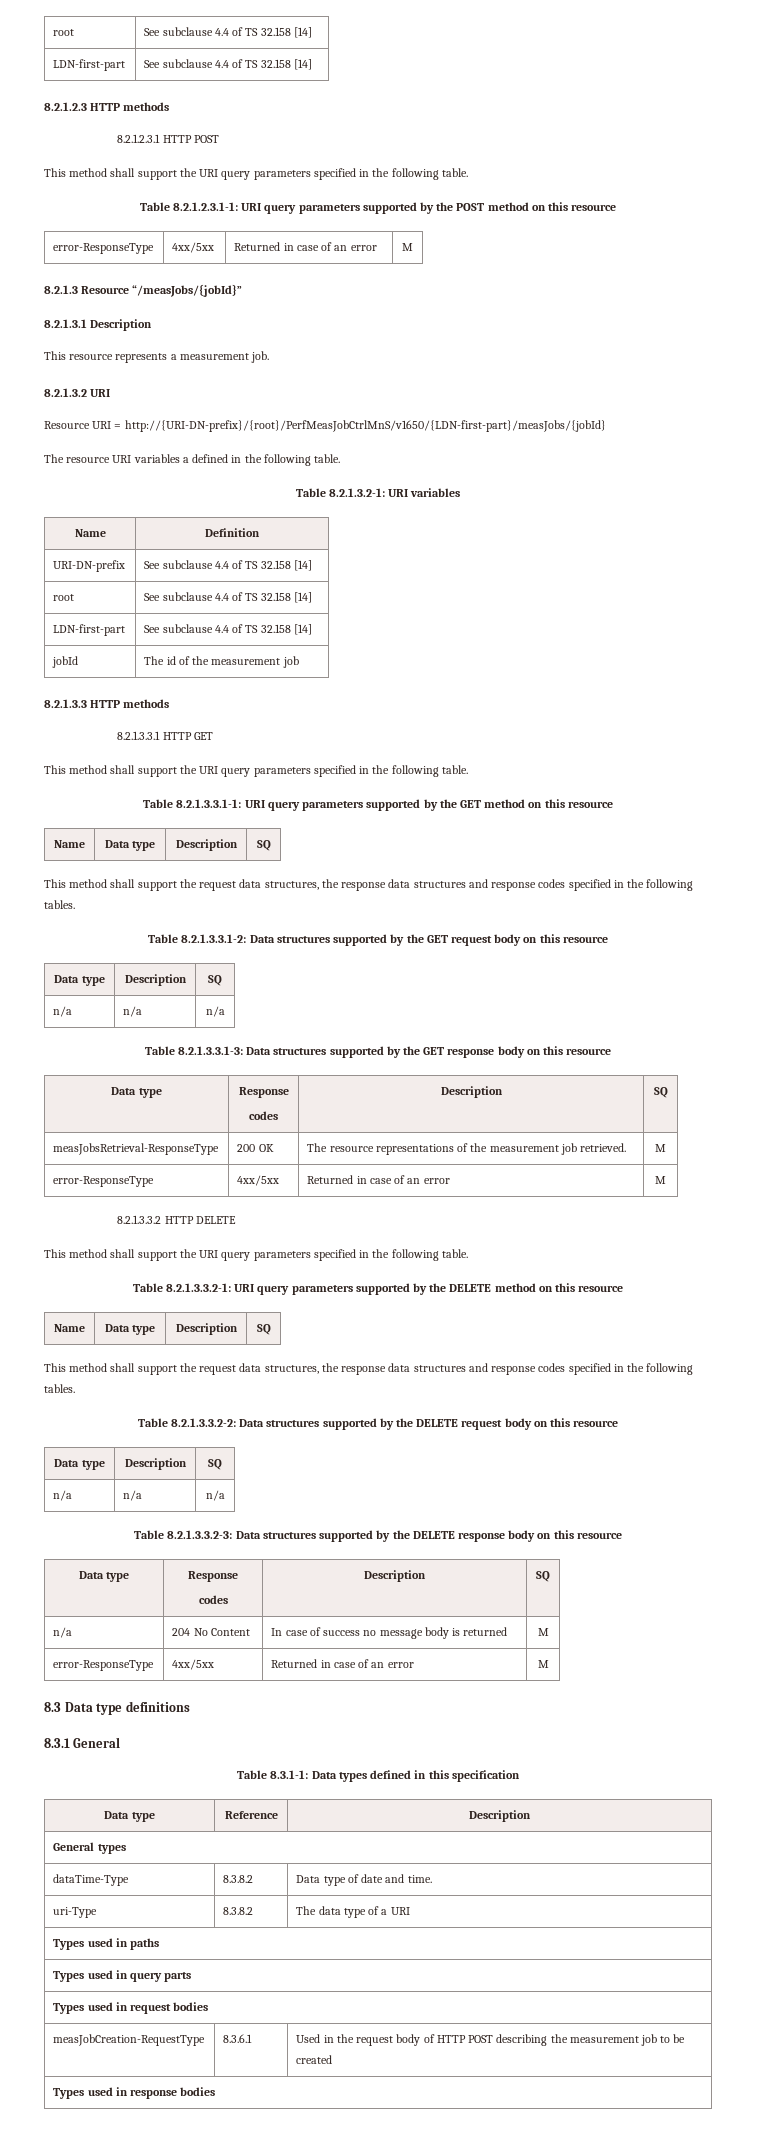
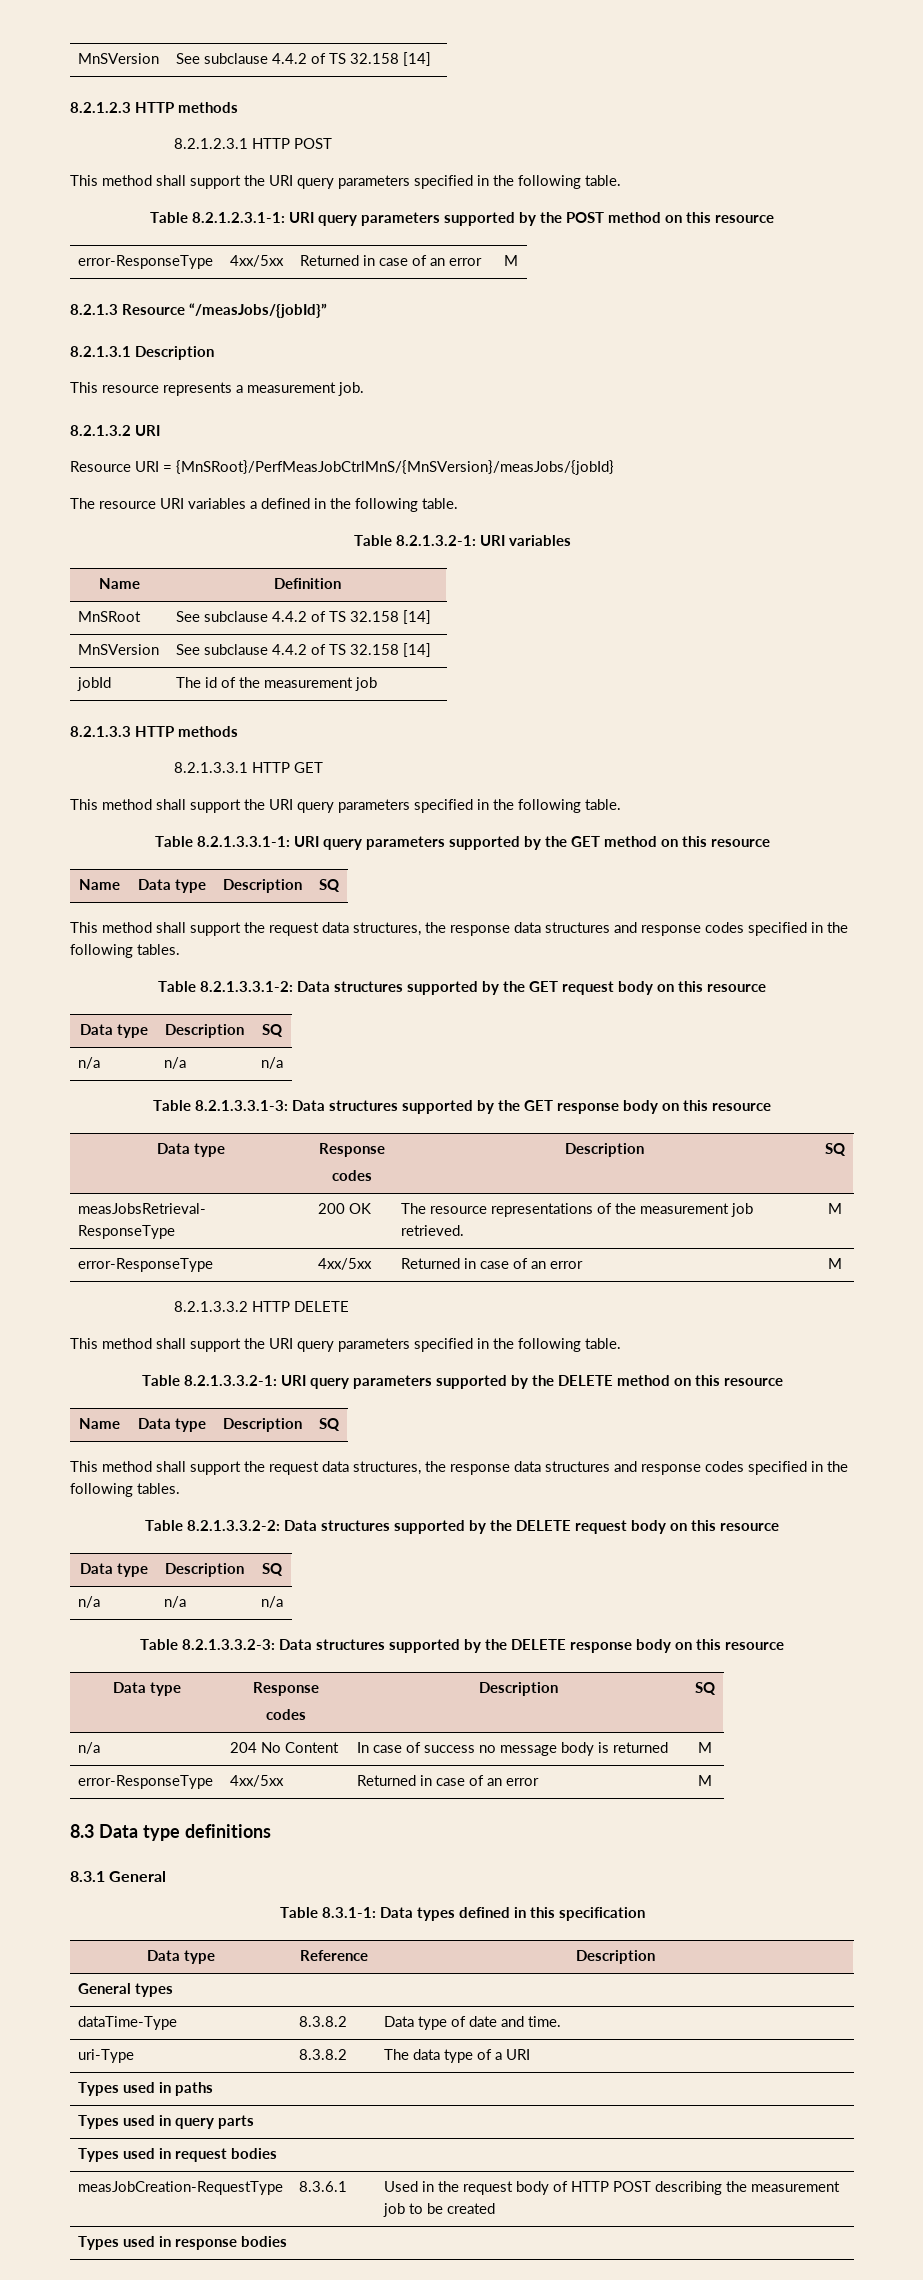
[53,29,75,36] [144,27,312,38] [53,59,126,71] [144,59,229,68] root | See subclause 4.4 of TS 32.158 [14] // LDN-first-part | See subclause 4.4 -> [78,53,160,64] [176,53,308,64] MnSVersion | See subclause 4.4.2
[124,420,606,432] http://{URI-DN-prefix}/{root}/PerfMeasJobCtrlMnS/v1650/{LDN-first-part}/measJobs/{jobId} -> [176,460,614,475] {MnSRoot}/PerfMeasJobCtrlMnS/{MnSVersion}/measJobs/{jobId}
[53,560,126,572] [144,560,312,571] [53,594,75,601] [144,592,312,603] [53,624,126,636] [144,624,229,633] URI-DN-prefix | See subclause 4.4 of TS 32.158 [14] // root | See subclause 4.4 of TS 32.158 [14] // LDN-first-part | See subclause 4.4 -> [78,611,142,622] [176,610,432,624] [78,644,160,655] [176,644,308,655] MnSRoot | See subclause 4.4.2 of TS 32.158 [14] // MnSVersion | See subclause 4.4.2

